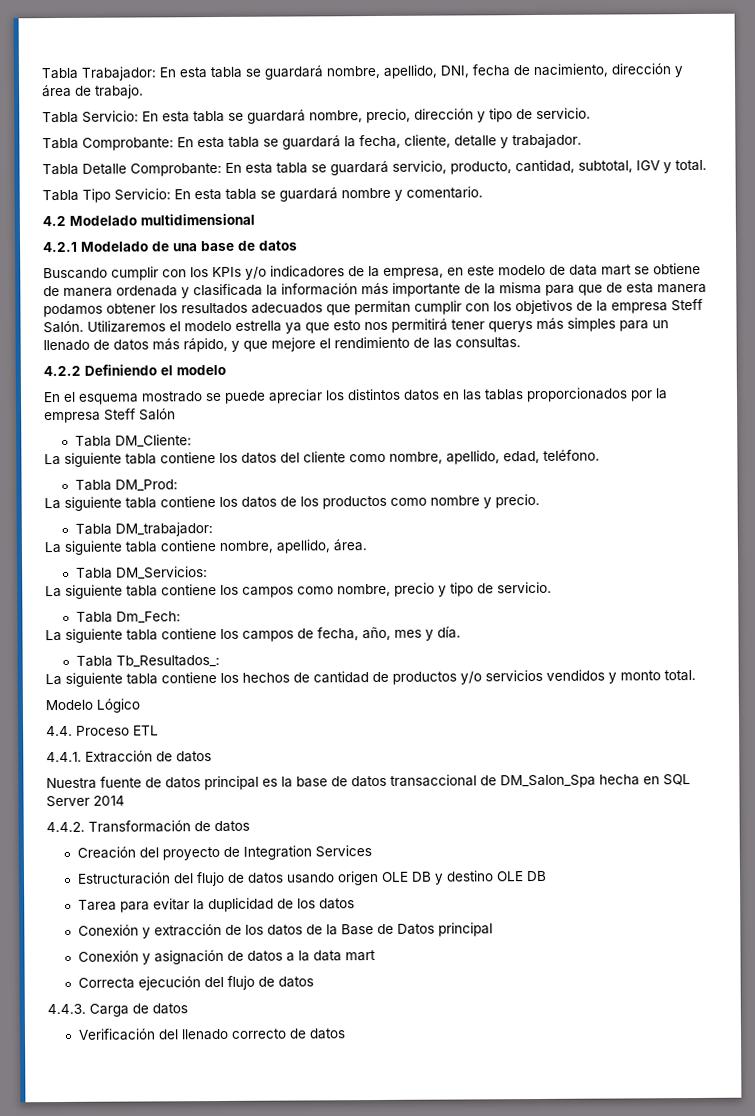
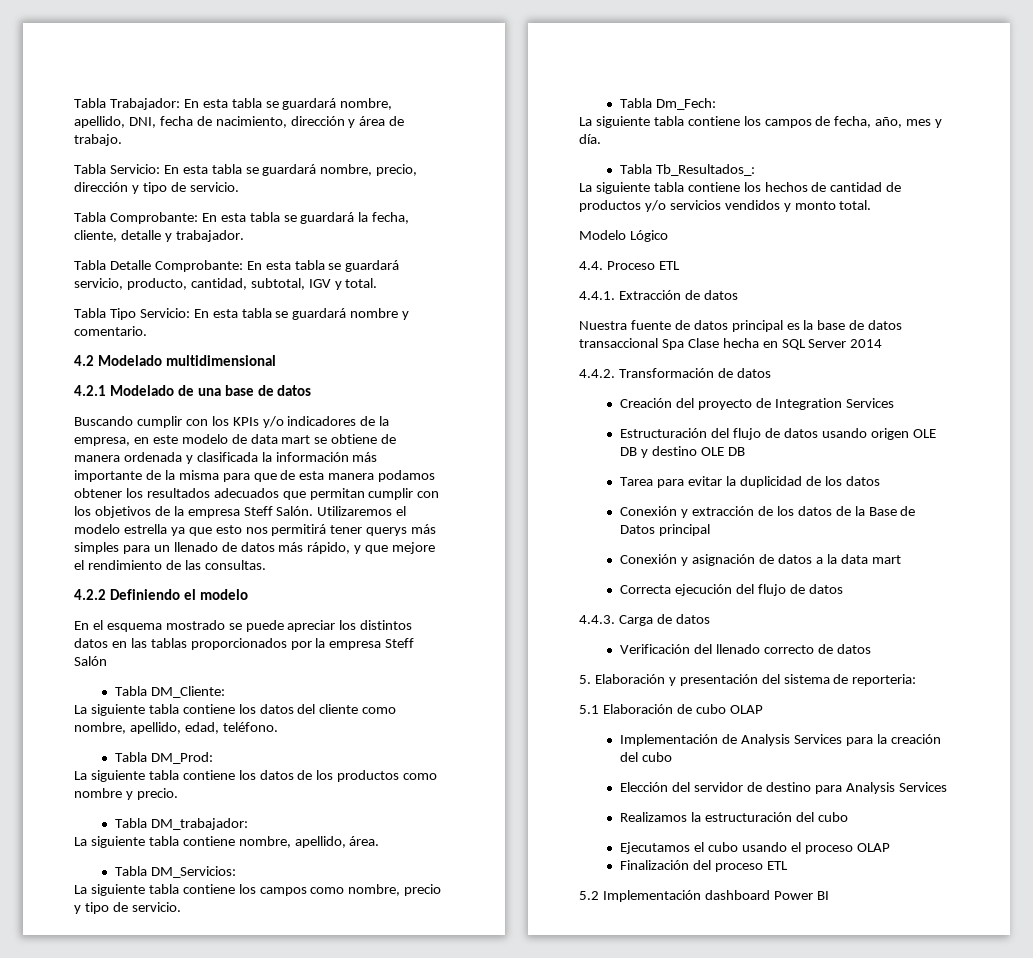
[480,774,596,789] de DM_Salon_Spa -> [661,338,719,350] Spa Clase
(346, 1034) none -> [579,674,917,686] [579,704,763,714] [620,734,941,746] [620,752,673,762] [620,782,947,794] [620,812,848,822] [620,842,890,854] [620,860,788,872] [579,890,829,902] // 5. Elaboración y presentación del sistema de reporteria: // 5.1 Elaboración de cubo OLAP // Implementación de Analysis Services para la creación del cubo // Elección del servidor de destino para Analysis Services // Realizamos la estructuración del cubo // Ejecutamos el cubo usando el proceso OLAP // Finalización del proceso ETL // 5.2 Implementación dashboard Power BI

